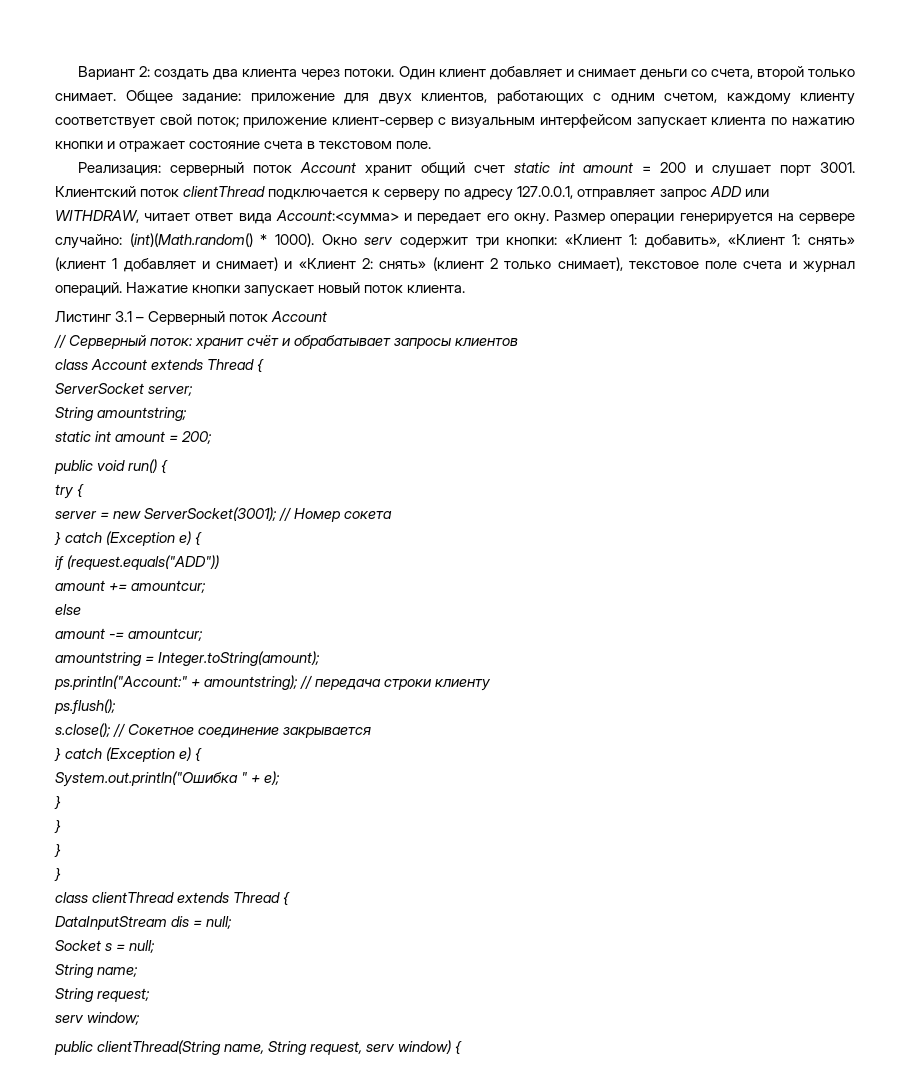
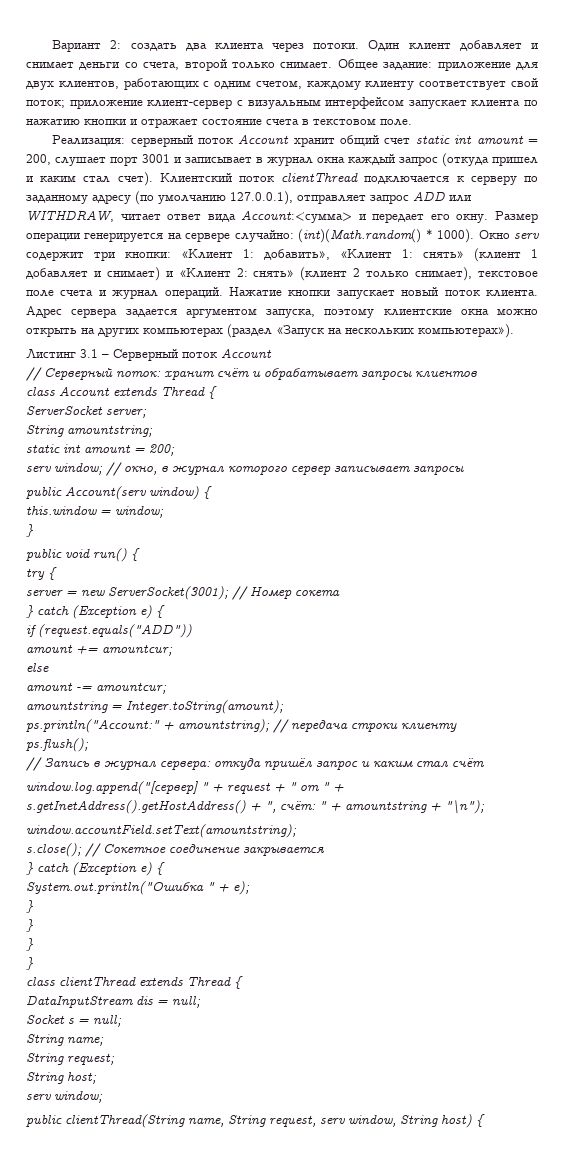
[660,162,855,177] 200 и слушает порт 3001. -> [26,153,538,167] [26,172,153,186] 200, слушает порт 3001 и записывает в журнал окна каждый запрос (откуда пришел и каким стал счет).
[464,186,574,201] адресу 127.0.0.1, -> [26,191,293,205] заданному адресу (по умолчанию 127.0.0.1),
(466, 289) none -> [26,306,538,318] [26,324,514,338] Адрес сервера задается аргументом запуска, поэтому клиентские окна можно открыть на других компьютерах (раздел «Запуск на нескольких компьютерах»).
(213, 437) none -> [26,462,464,476] [26,486,212,500] [26,506,164,518] [26,524,33,537] // serv window; // окно, в журнал которого сервер записывает запросы // public Account(serv window) { // this.window = window; // }
(116, 706) none -> [26,757,484,771] [26,781,344,795] [26,800,485,814] [26,824,297,838] // // Запись в журнал сервера: откуда пришёл запрос и каким стал счёт // window.log.append("[сервер] " + request + " от " + s.getInetAddress().getHostAddress() + ", счёт: " + amountstring + "\n"); // window.accountField.setText(amountstring);
(151, 995) none -> [26,1072,97,1084] // String host;
[398,1040,452,1054] window) -> [348,1114,472,1128] window, String host)

